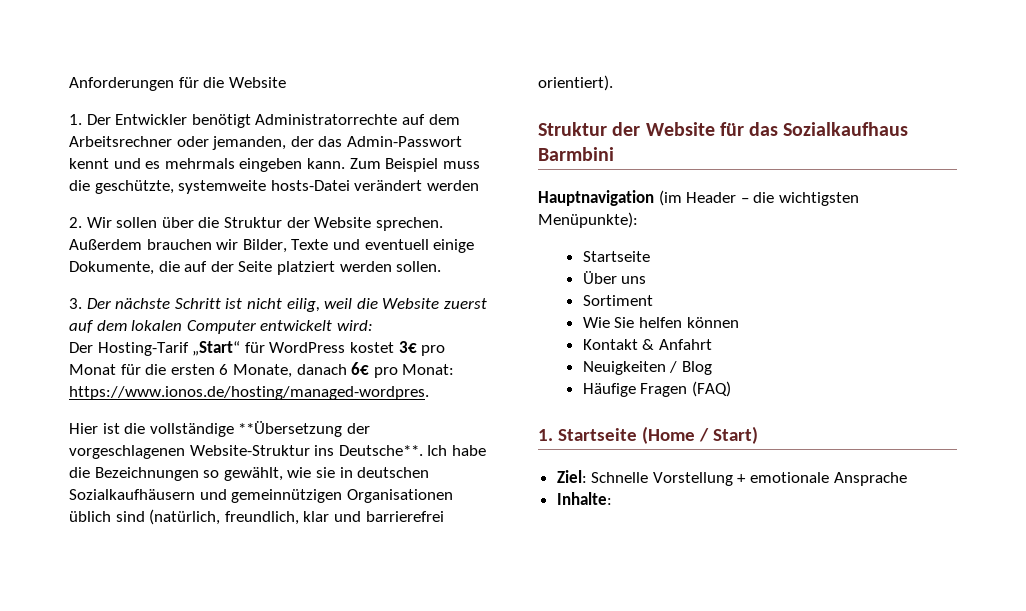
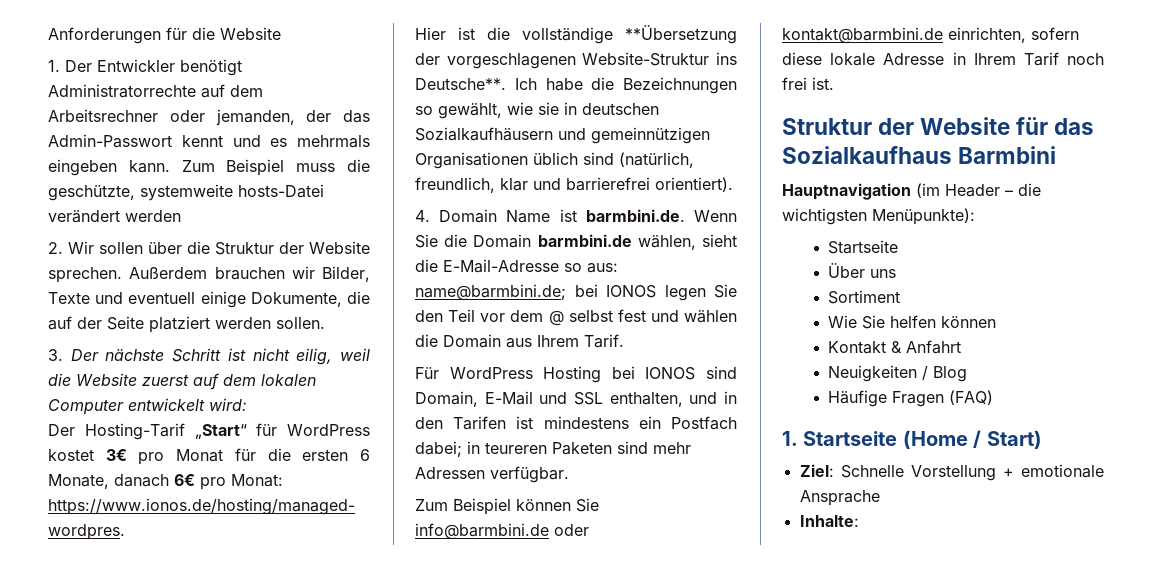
(613, 83) none -> [415,209,737,223] [415,234,737,250] [415,259,618,273] [415,284,737,301] [415,309,737,326] [415,334,624,348] [415,366,737,383] [415,391,737,407] [415,416,737,430] [415,441,691,457] [415,466,569,483] [415,498,599,515] [415,523,589,540] [782,27,1079,44] [782,52,1104,66] [782,77,834,90] // 4. Domain Name ist barmbini.de. Wenn Sie die Domain barmbini.de wählen, sieht die E-Mail-Adresse so aus: name@barmbini.de; bei IONOS legen Sie den Teil vor dem @ selbst fest und wählen die Domain aus Ihrem Tarif. // Für WordPress Hosting bei IONOS sind Domain, E-Mail und SSL enthalten, und in den Tarifen ist mindestens ein Postfach dabei; in teureren Paketen sind mehr Adressen verfügbar. // Zum Beispiel können Sie info@barmbini.de oder kontakt@barmbini.de einrichten, sofern diese lokale Adresse in Ihrem Tarif noch frei ist.

